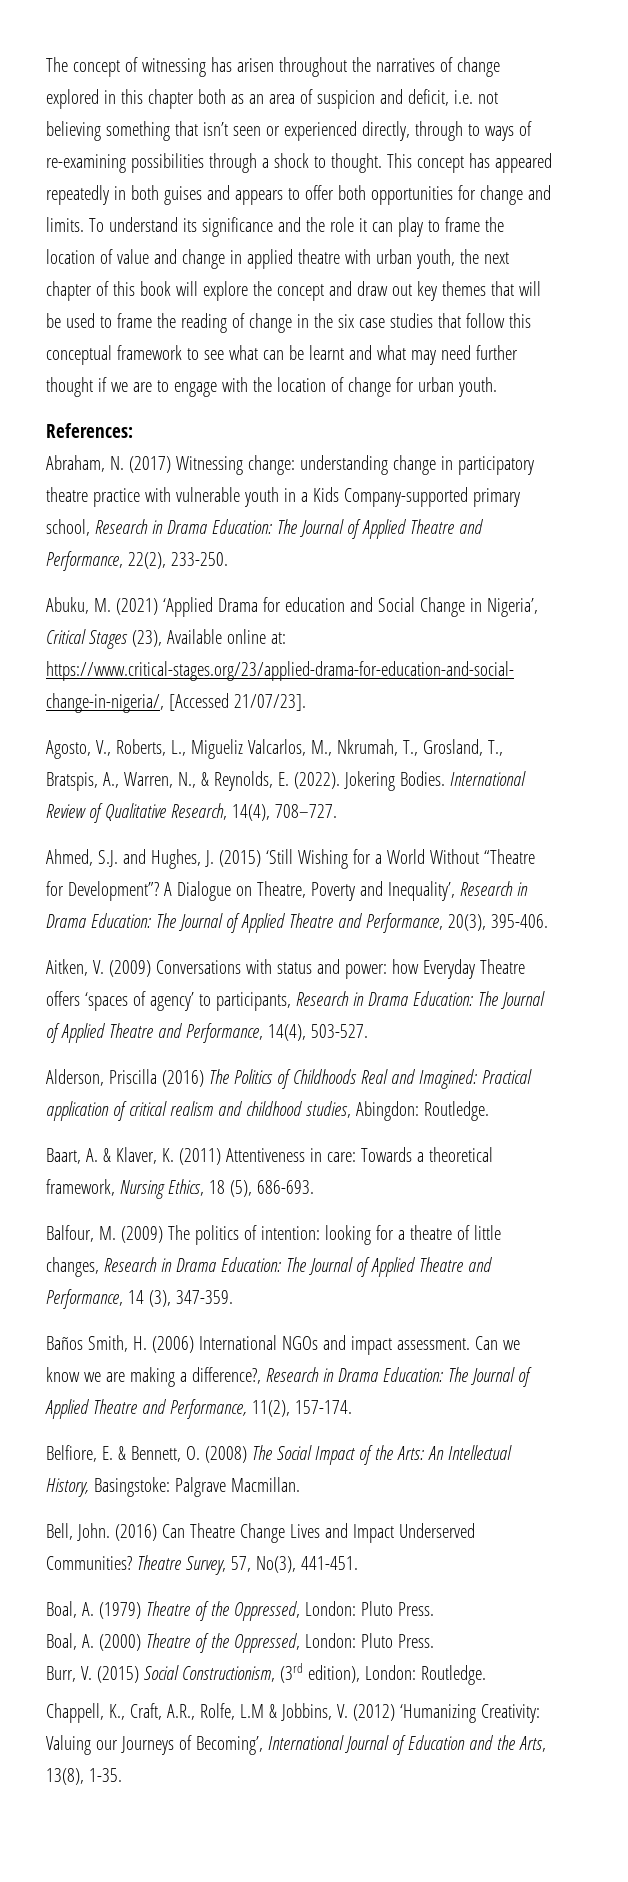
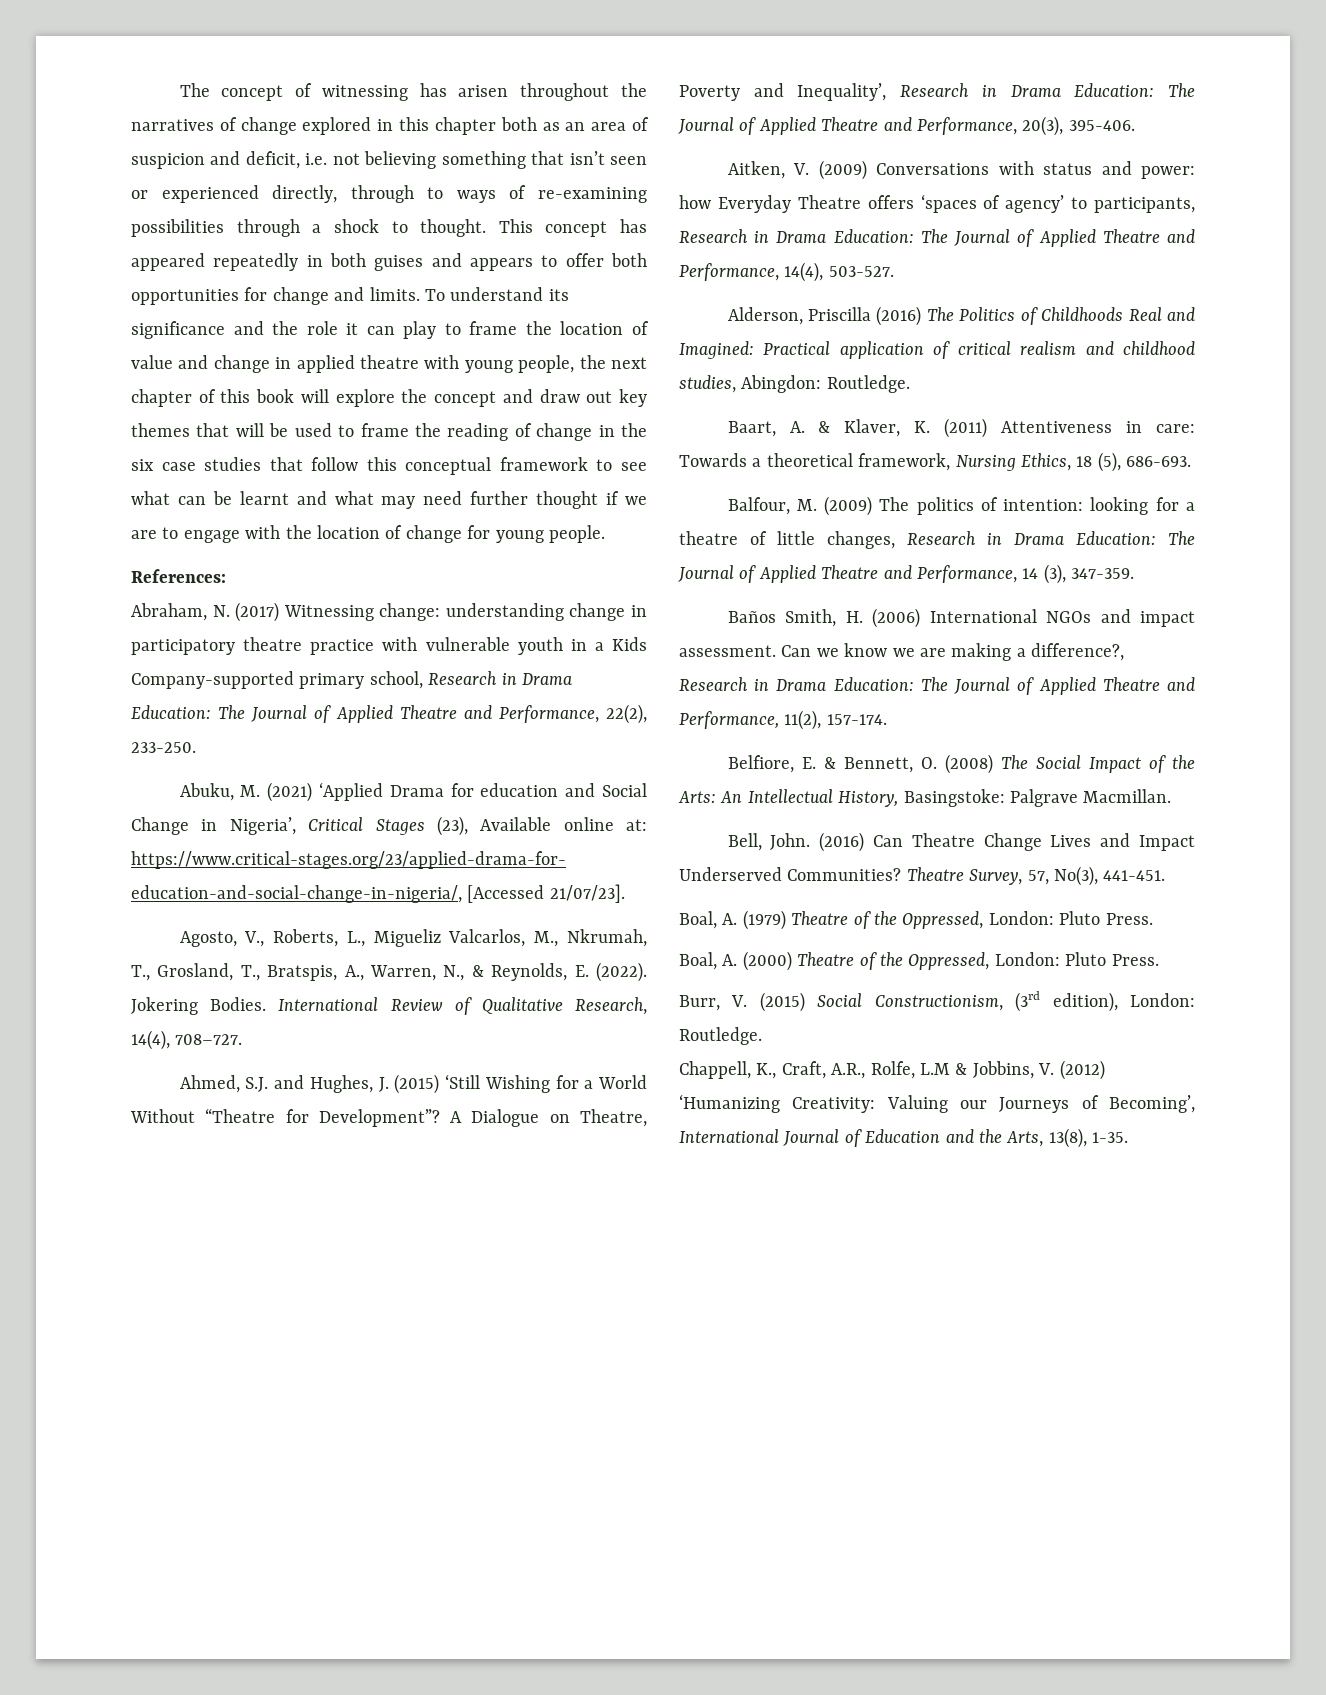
[375,249,455,269] urban youth, -> [464,355,575,373] young people,
[417,377,497,397] urban youth. -> [495,525,605,543] young people.

